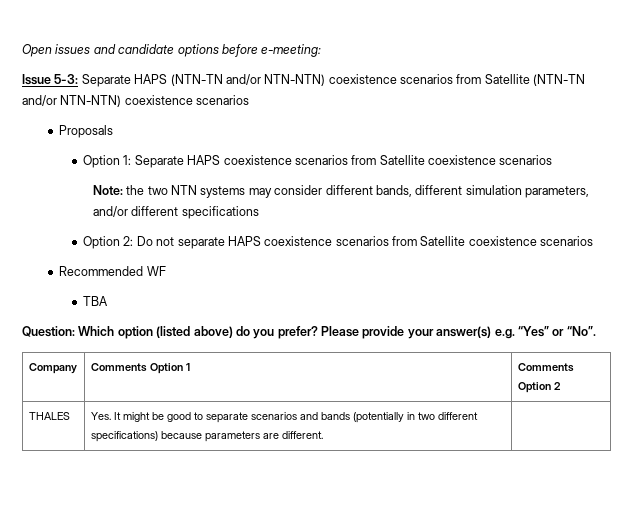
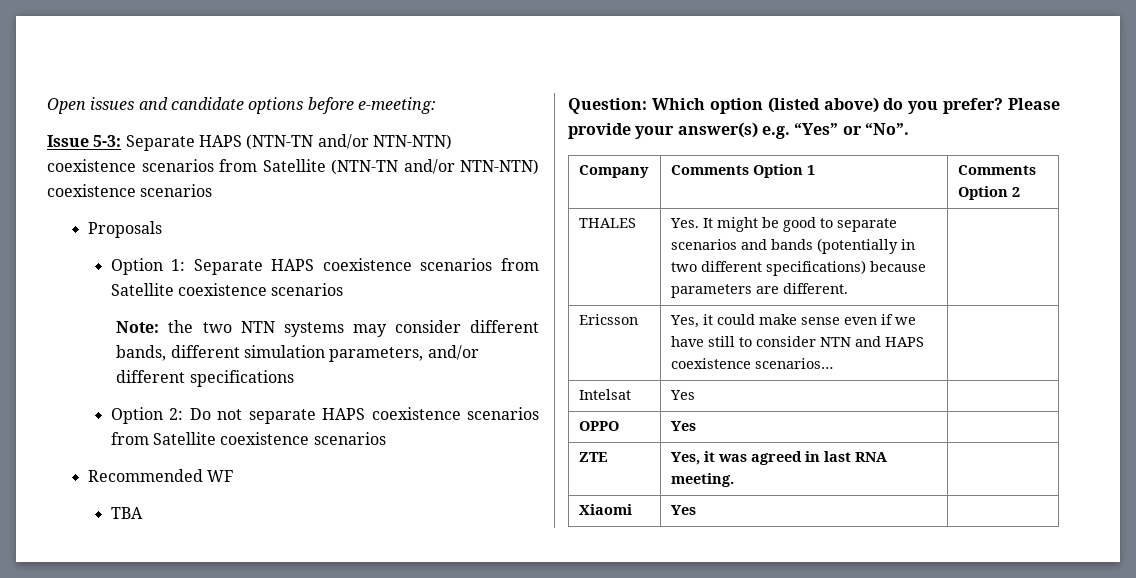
(323, 435) none -> [579,314,639,325] [670,314,917,328] [671,336,925,347] [671,358,834,369] [579,389,632,400] [670,390,696,400] [579,421,620,431] [671,421,697,431] [579,452,608,462] [671,451,888,465] [671,473,735,487] [579,504,633,515] [671,505,697,515] // Ericsson | Yes, it could make sense even if we have still to consider NTN and HAPS coexistence scenarios… | // Intelsat | Yes | // OPPO | Yes | // ZTE | Yes, it was agreed in last RNA meeting. | // Xiaomi | Yes |

